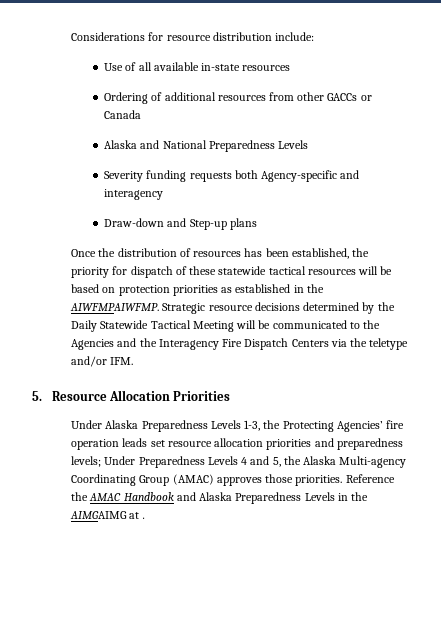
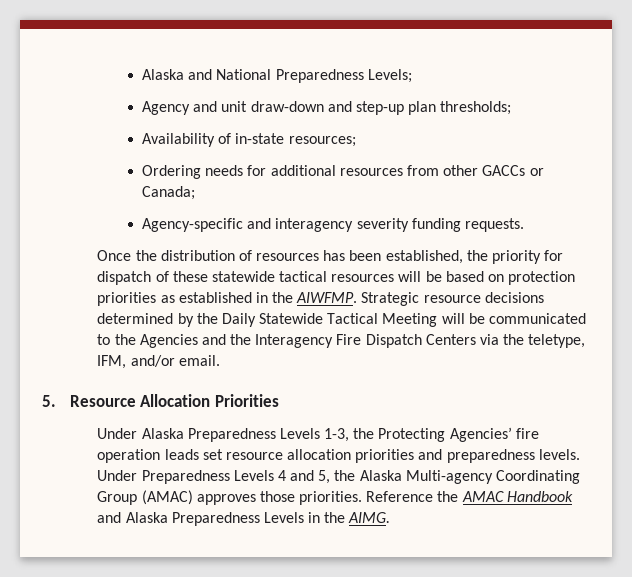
[71,32,315,41] [104,62,291,71] Considerations for resource distribution include: // Use of all available in-state resources -> [142,69,412,83] [142,101,512,115] [142,133,356,147] Alaska and National Preparedness Levels; // Agency and unit draw-down and step-up plan thresholds; // Availability of in-state resources;
[151,92,163,101] of -> [205,165,267,176] needs for
[104,110,142,119] [104,140,308,152] [104,170,258,182] Canada // Alaska and National Preparedness Levels // Severity funding requests both -> [142,186,196,200] Canada; //
[104,218,257,230] // Draw-down and Step-up plans -> [356,218,524,232] severity funding requests.
[70,303,160,311] AIWFMPAIWFMP. -> [296,292,358,303] AIWFMP.
[369,338,409,350] [71,356,134,367] teletype and/or IFM. -> [528,334,586,348] [97,355,220,369] teletype, IFM, and/or email.
[71,456,102,467] levels; -> [538,449,580,460] levels.
[70,511,145,519] AIMGAIMG at . -> [348,512,391,523] AIMG.

